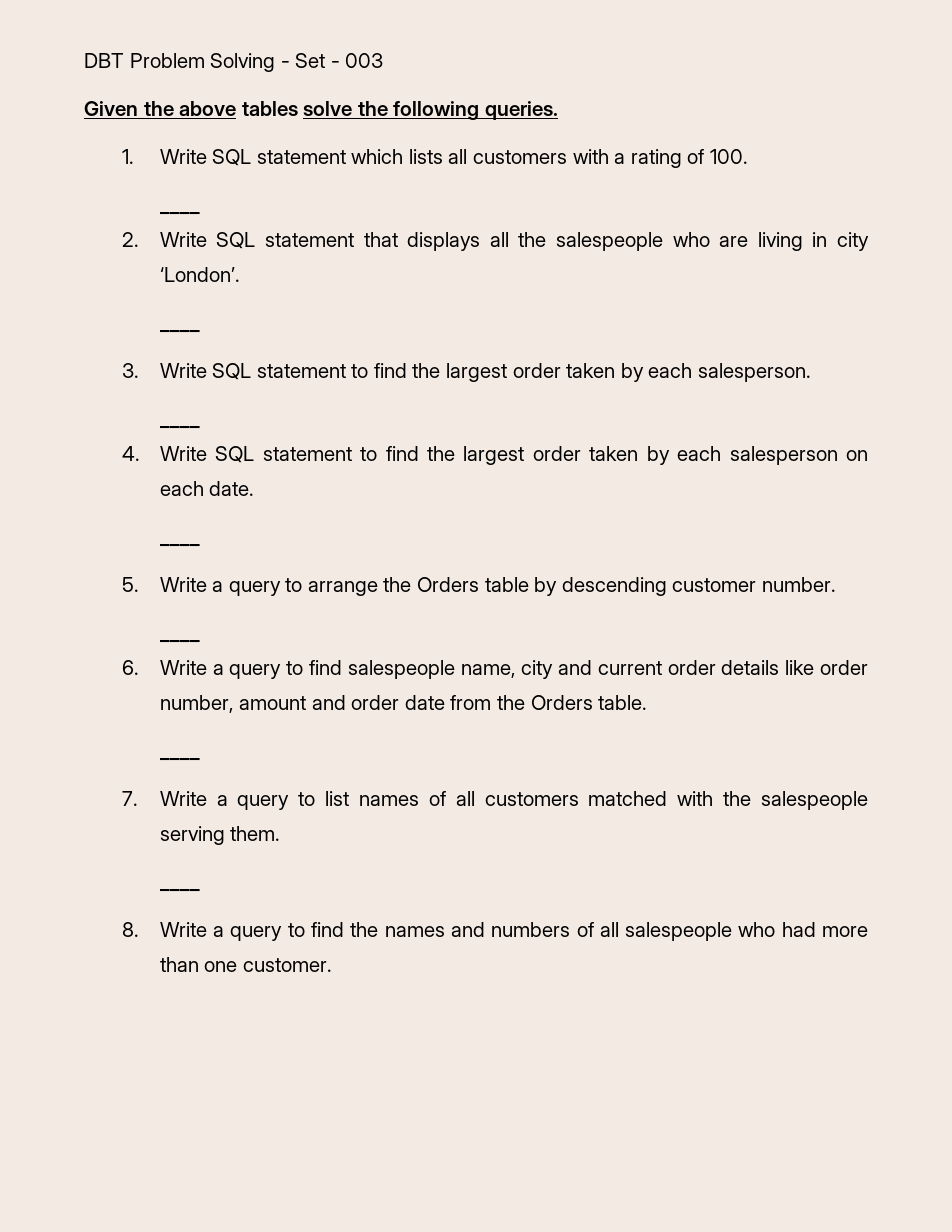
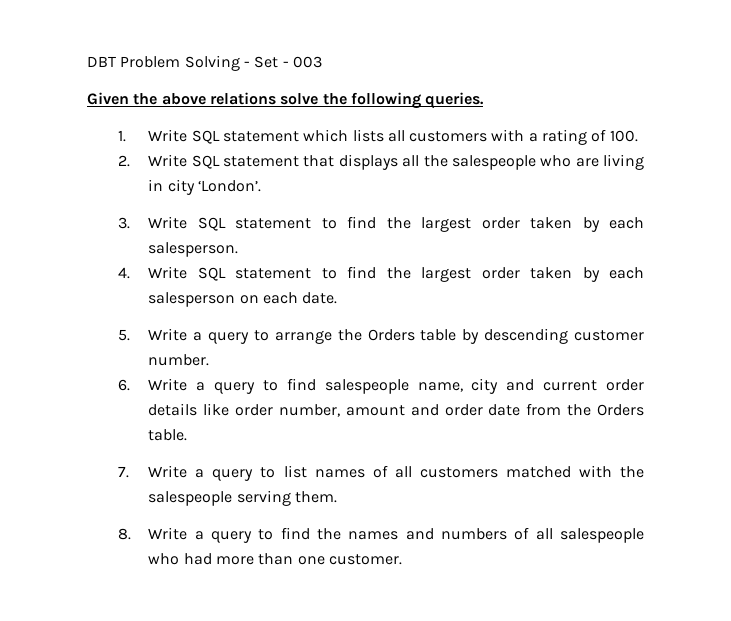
[241,101,298,116] tables -> [209,92,276,105] relations
[159,212,200,215] // ____ -> (638, 136) none
[159,330,200,333] // ____ -> (261, 186) none
[159,426,200,429] // ____ -> (239, 249) none
[159,544,200,547] // ____ -> (338, 298) none
[159,640,200,643] // ____ -> (210, 360) none
[159,758,200,761] // ____ -> (188, 435) none
[159,889,200,892] // ____ -> (337, 497) none

